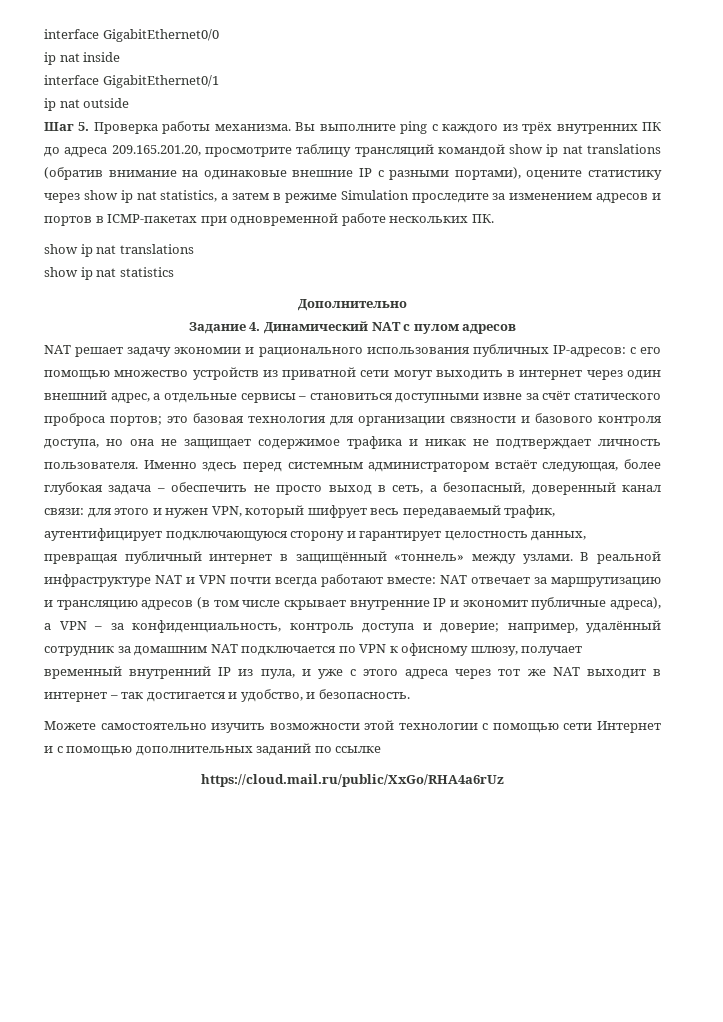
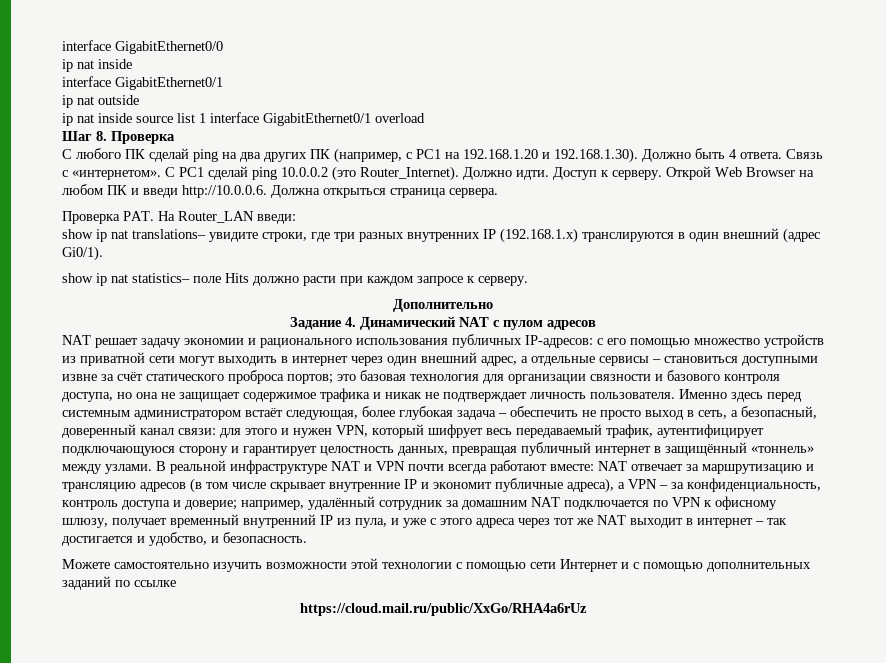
[44,121,661,134] [44,144,661,157] [44,167,663,180] [44,190,661,203] [44,213,494,226] [44,244,194,257] [44,267,174,280] Шаг 5. Проверка работы механизма. Вы выполните ping с каждого из трёх внутренних ПК до адреса 209.165.201.20, просмотрите таблицу трансляций командой show ip nat translations (обратив внимание на одинаковые внешние IP с разными портами), оцените статистику через show ip nat statistics, а затем в режиме Simulation проследите за изменением адресов и портов в ICMP‑пакетах при одновременной работе нескольких ПК. // show ip nat translations // show ip nat statistics -> [62,112,425,126] [62,131,175,144] [62,148,823,163] [62,166,814,181] [62,184,498,198] [62,211,296,224] [62,228,820,243] [62,246,103,261] [62,273,528,286] ip nat inside source list 1 interface GigabitEthernet0/1 overload // Шаг 8. Проверка // С любого ПК сделай ping на два других ПК (например, с PC1 на 192.168.1.20 и 192.168.1.30). Должно быть 4 ответа. Связь с «интернетом». С PC1 сделай ping 10.0.0.2 (это Router_Internet). Должно идти. Доступ к серверу. Открой Web Browser на любом ПК и введи http://10.0.0.6. Должна открыться страница сервера. // Проверка PAT. На Router_LAN введи: // show ip nat translations– увидите строки, где три разных внутренних IP (192.168.1.x) транслируются в один внешний (адрес Gi0/1). // show ip nat statistics– поле Hits должно расти при каждом запросе к серверу.

